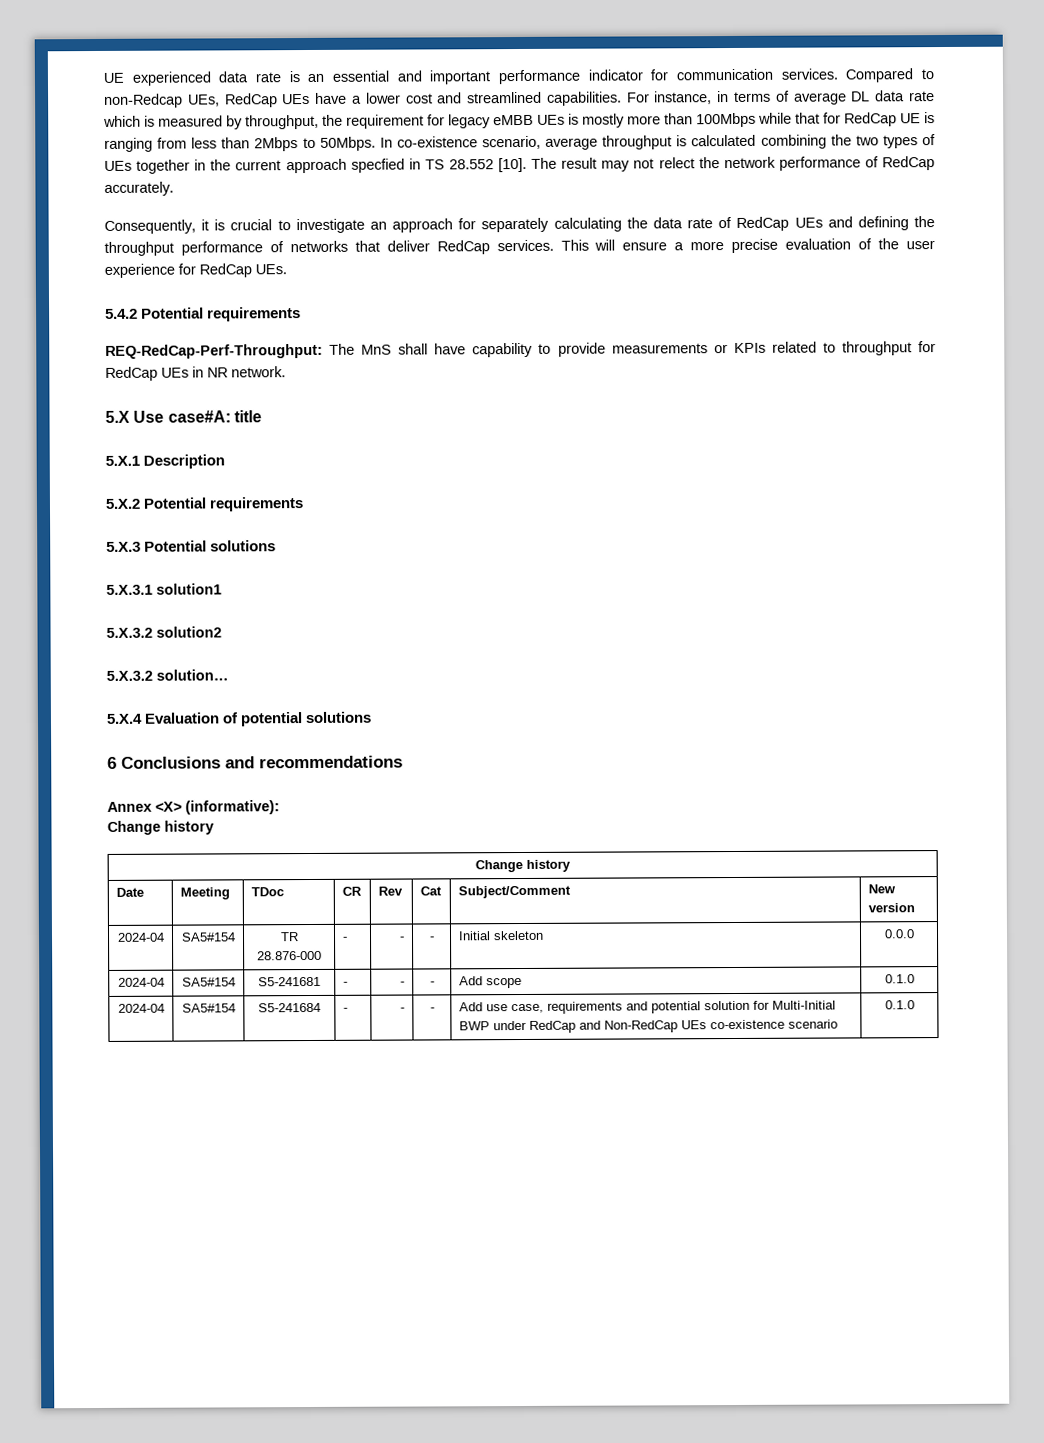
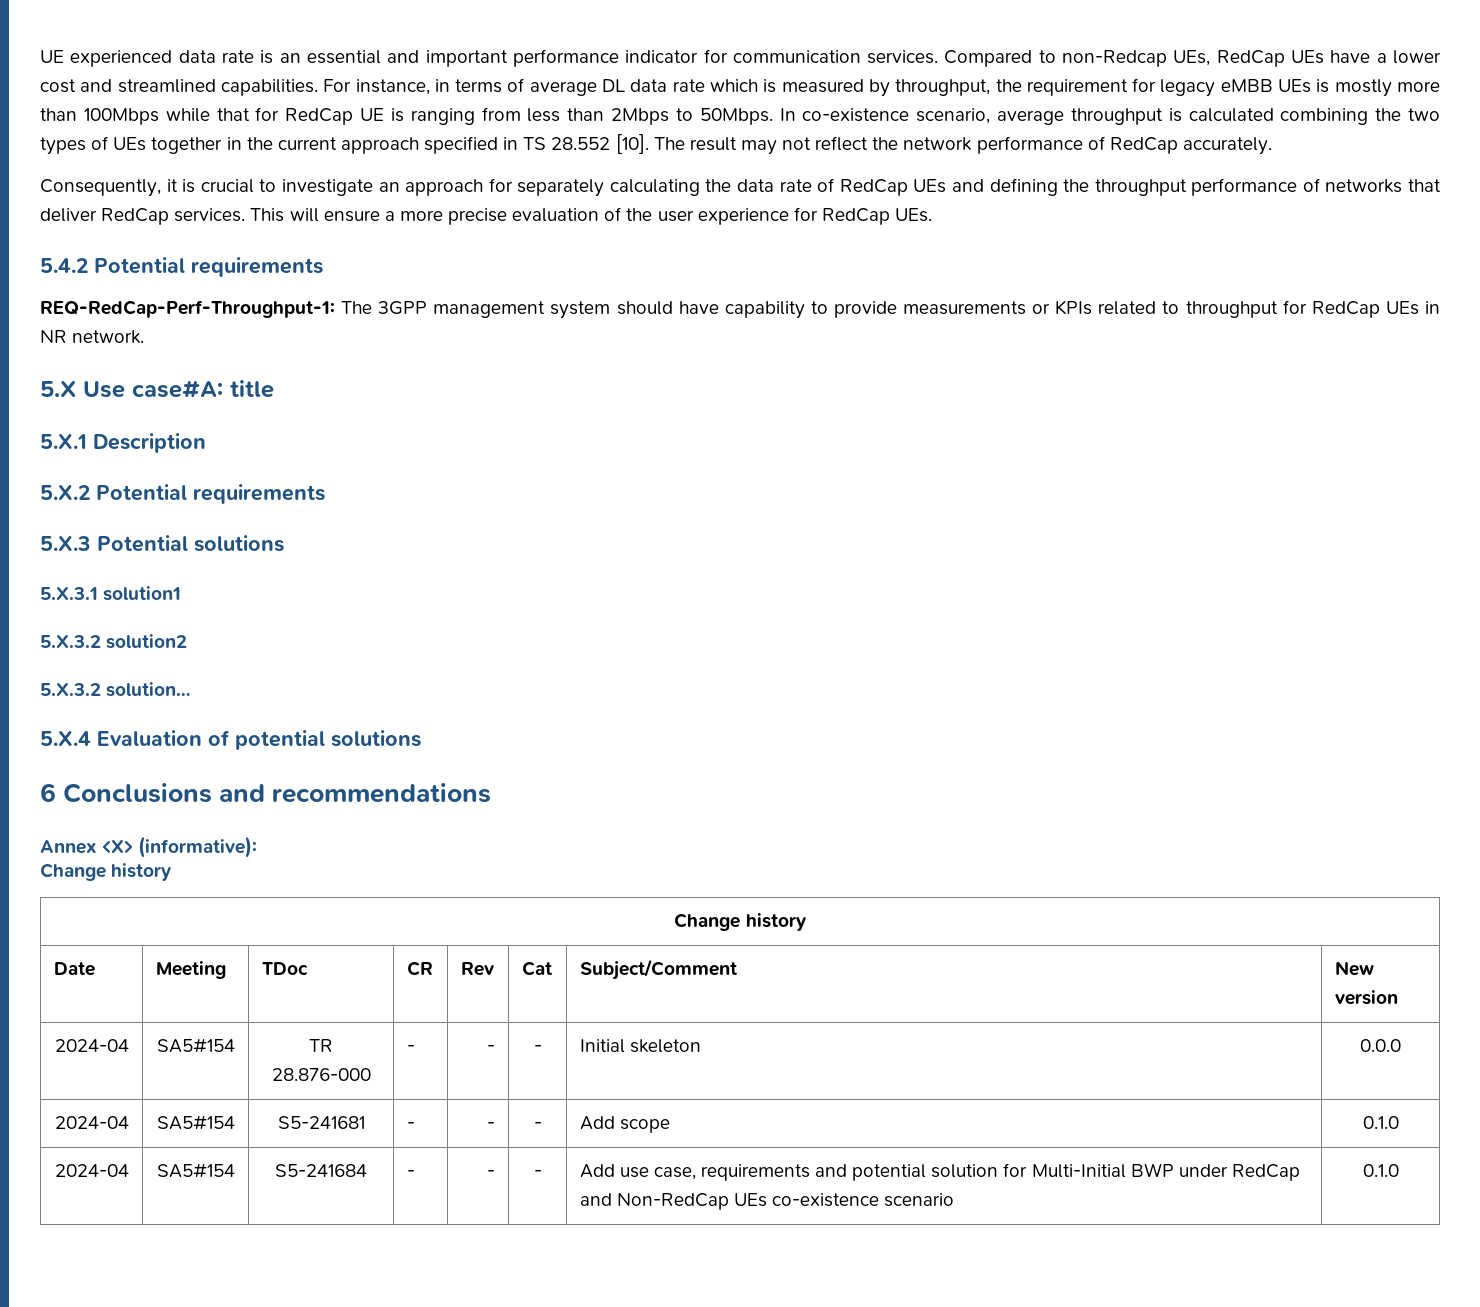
[350,158,405,173] specfied -> [424,136,499,154] specified
[658,157,695,169] relect -> [815,136,869,151] reflect
[105,343,429,359] REQ-RedCap-Perf-Throughput: The MnS shall -> [40,300,673,319] REQ-RedCap-Perf-Throughput-1: The 3GPP management system should

